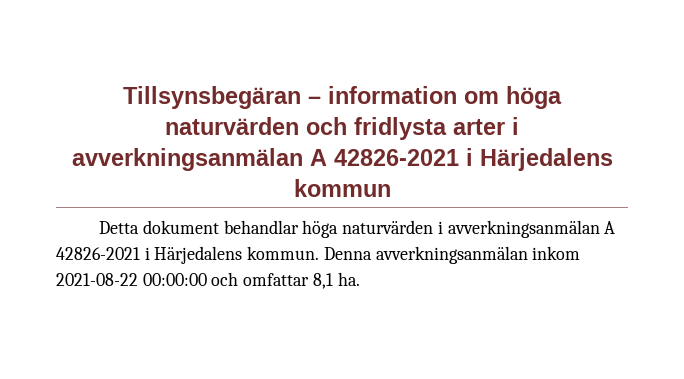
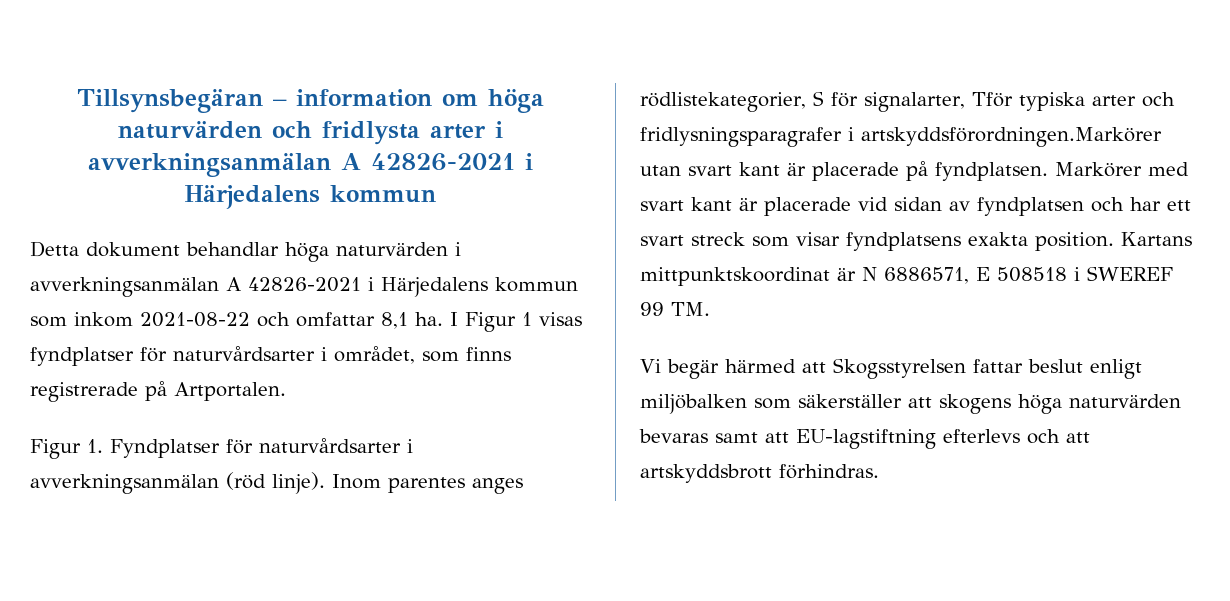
[247,246,528,264] kommun. Denna avverkningsanmälan -> [495,277,578,292] [30,316,67,327] kommun som
[142,273,207,286] 00:00:00 -> (250, 319) none
(360, 279) none -> [450,312,582,332] [30,346,511,366] [30,381,286,402] [30,438,413,459] [30,472,523,494] [640,91,1175,112] [640,127,1162,147] [640,161,1189,181] [640,197,1191,216] [640,232,1192,251] [640,266,1173,286] [640,302,710,316] [640,358,1142,379] [640,394,1181,414] [639,429,1090,449] [640,464,879,483] I Figur 1 visas fyndplatser för naturvårdsarter i området, som finns registrerade på Artportalen. // Figur 1. Fyndplatser för naturvårdsarter i avverkningsanmälan (röd linje). Inom parentes anges rödlistekategorier, S för signalarter, Tför typiska arter och fridlysningsparagrafer i artskyddsförordningen.Markörer utan svart kant är placerade på fyndplatsen. Markörer med svart kant är placerade vid sidan av fyndplatsen och har ett svart streck som visar fyndplatsens exakta position. Kartans mittpunktskoordinat är N 6886571, E 508518 i SWEREF 99 TM. // Vi begär härmed att Skogsstyrelsen fattar beslut enligt miljöbalken som säkerställer att skogens höga naturvärden bevaras samt att EU-lagstiftning efterlevs och att artskyddsbrott förhindras.

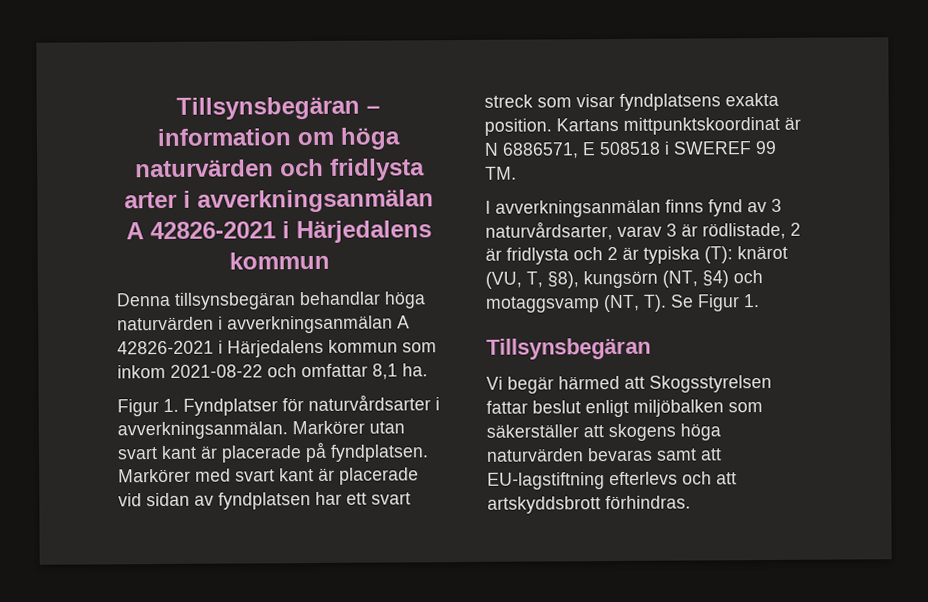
[30,241,180,257] Detta dokument -> [116,292,296,310] Denna tillsynsbegäran
[450,312,582,332] [30,346,511,366] [30,381,286,402] I Figur 1 visas fyndplatser för naturvårdsarter i området, som finns registrerade på Artportalen. -> (428, 370) none
[30,472,523,494] [640,91,1175,112] [640,127,1162,147] avverkningsanmälan (röd linje). Inom parentes anges rödlistekategorier, S för signalarter, Tför typiska arter och fridlysningsparagrafer i artskyddsförordningen.Markörer -> [117,420,365,440] avverkningsanmälan. Markörer
[1091,197,1124,212] och -> (311, 501) none
(710, 309) none -> [485,198,782,218] [485,221,801,241] [485,245,788,265] [485,270,763,289] [485,294,760,313] [486,337,651,360] // I avverkningsanmälan finns fynd av 3 naturvårdsarter, varav 3 är rödlistade, 2 är fridlysta och 2 är typiska (T): knärot (VU, T, §8), kungsörn (NT, §4) och motaggsvamp (NT, T). Se Figur 1. // Tillsynsbegäran

